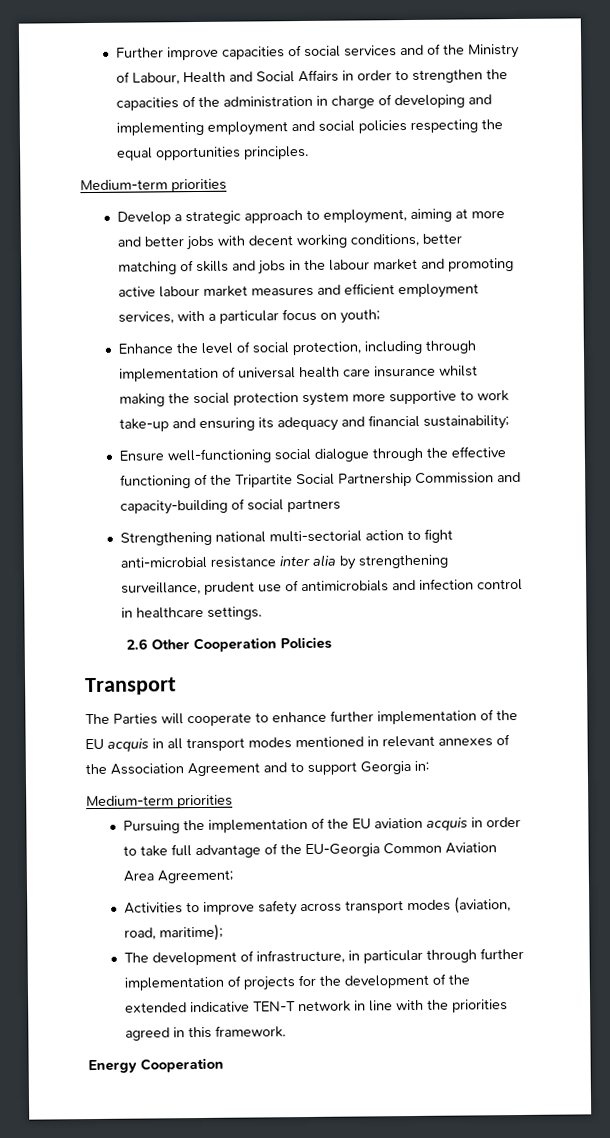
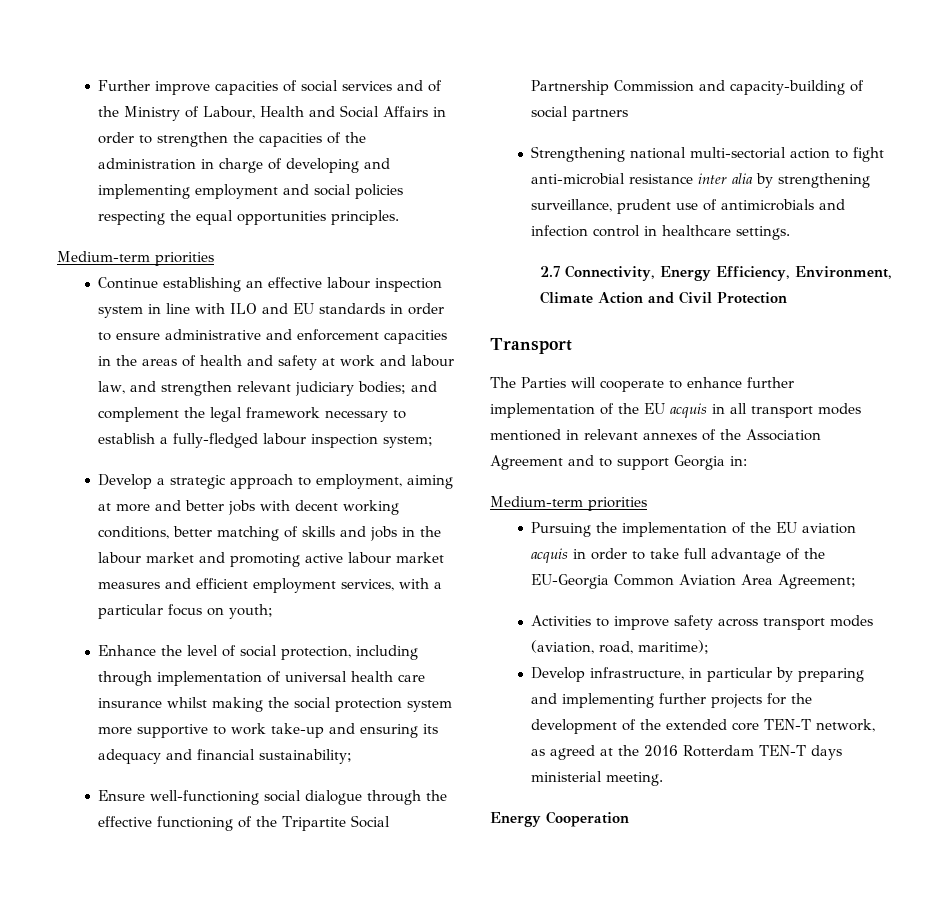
(227, 185) none -> [98,277,443,292] [98,303,445,318] [98,329,448,344] [98,355,455,370] [98,381,438,396] [98,407,407,422] [98,433,434,448] // Continue establishing an effective labour inspection system in line with ILO and EU standards in order to ensure administrative and enforcement capacities in the areas of health and safety at work and labour law, and strengthen relevant judiciary bodies; and complement the legal framework necessary to establish a fully-fledged labour inspection system;
[125,636,332,653] 2.6 Other Cooperation Policies -> [539,265,892,281] [539,291,787,304] 2.7 Connectivity, Energy Efficiency, Environment, Climate Action and Civil Protection
[123,947,524,966] [123,975,241,991] The development of infrastructure, in particular through further implementation of -> [531,667,865,682] [531,693,707,708] Develop infrastructure, in particular by preparing and implementing further
[189,999,508,1013] [124,1025,286,1041] indicative TEN-T network in line with the priorities agreed in this framework. -> [732,719,876,732] [531,745,843,760] [531,771,664,786] core TEN-T network, as agreed at the 2016 Rotterdam TEN-T days ministerial meeting.

